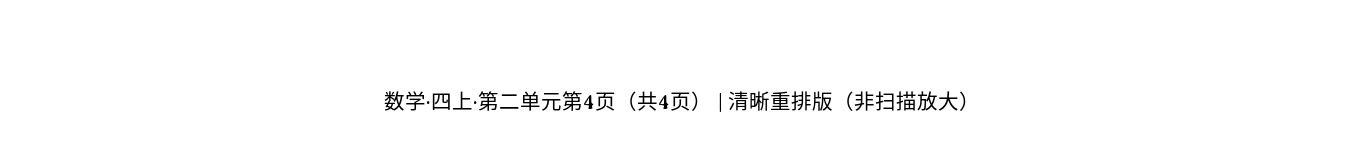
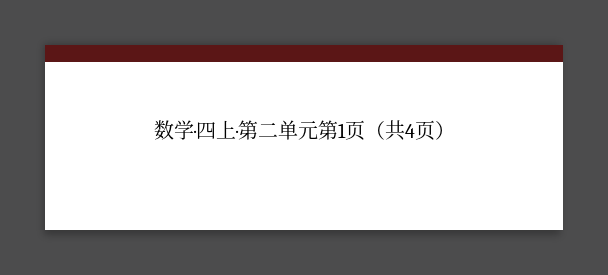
[582,95,595,109] 4 -> [337,123,346,138] 1
[717,91,981,112] | 清晰重排版（非扫描放大） -> (455, 130) none

